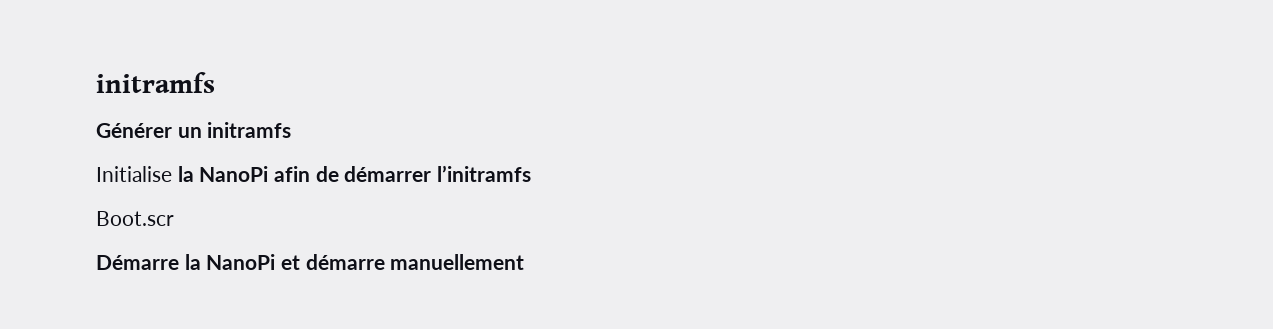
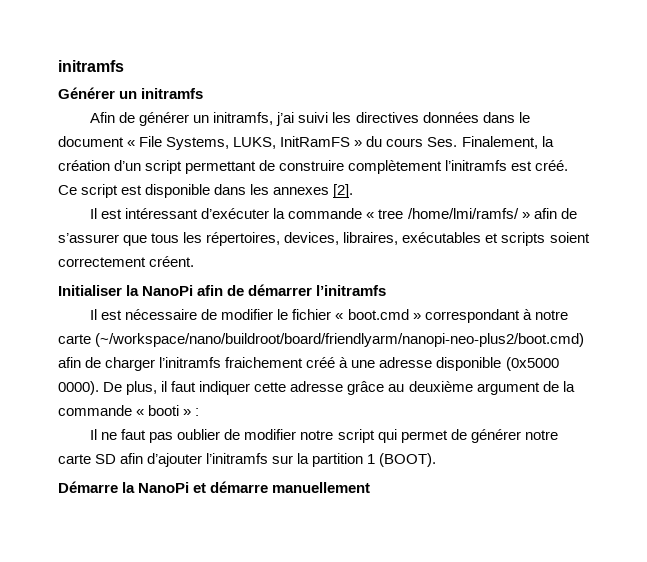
[96,166,172,182] Initialise -> [90,112,530,126] [58,136,554,150] [58,160,569,174] [58,184,354,198] [90,208,577,219] [58,232,590,246] [58,256,195,267] [58,285,122,296] Afin de générer un initramfs, j’ai suivi les directives données dans le document « File Systems, LUKS, InitRamFS » du cours Ses. Finalement, la création d’un script permettant de construire complètement l’initramfs est créé. Ce script est disponible dans les annexes [2]. // Il est intéressant d’exécuter la commande « tree /home/lmi/ramfs/ » afin de s’assurer que tous les répertoires, devices, libraires, exécutables et scripts soient correctement créent. // Initialiser
[96,211,174,226] Boot.scr -> [90,309,568,323] [58,333,585,347] [58,357,559,371] [58,381,575,395] [58,405,200,416] [90,429,558,443] [58,453,437,467] Il est nécessaire de modifier le fichier « boot.cmd » correspondant à notre carte (~/workspace/nano/buildroot/board/friendlyarm/nanopi-neo-plus2/boot.cmd) afin de charger l’initramfs fraichement créé à une adresse disponible (0x5000 0000). De plus, il faut indiquer cette adresse grâce au deuxième argument de la commande « booti » : // Il ne faut pas oublier de modifier notre script qui permet de générer notre carte SD afin d’ajouter l’initramfs sur la partition 1 (BOOT).

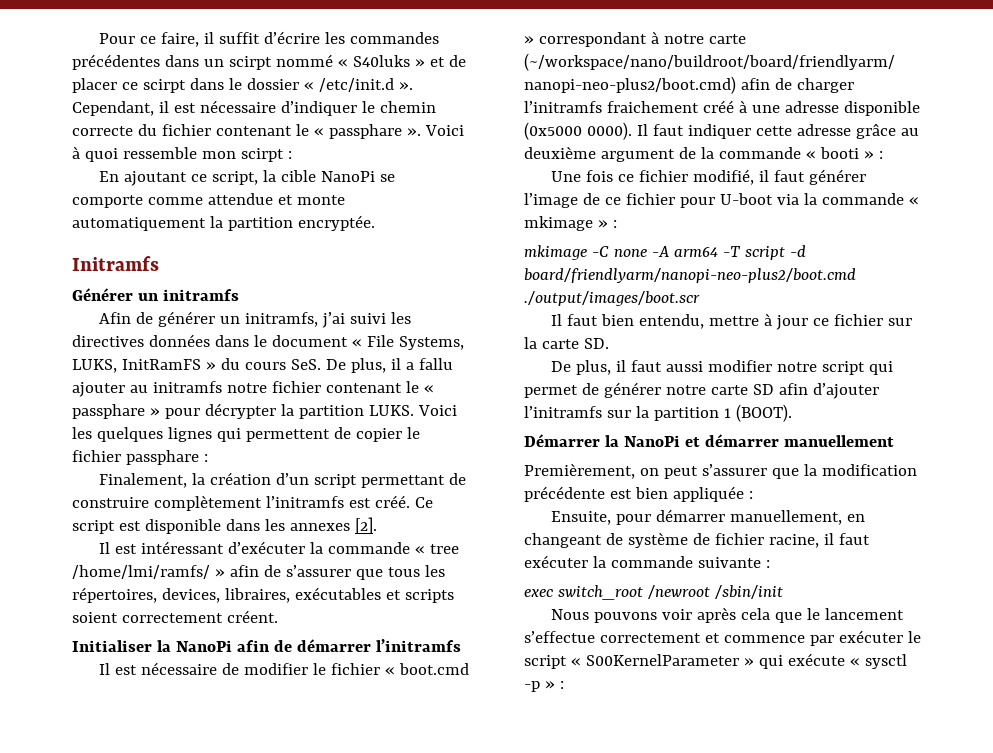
[58,60,124,72] initramfs -> [98,31,439,47] [72,54,466,70] [72,78,413,93] [72,100,436,116] [72,124,464,139] [72,146,292,162] [98,170,395,186] [72,193,345,208] [72,215,375,231] [72,256,159,271] Pour ce faire, il suffit d’écrire les commandes précédentes dans un scirpt nommé « S40luks » et de placer ce scirpt dans le dossier « /etc/init.d ». Cependant, il est nécessaire d’indiquer le chemin correcte du fichier contenant le « passphare ». Voici à quoi ressemble mon scirpt : // En ajoutant ce script, la cible NanoPi se comporte comme attendue et monte automatiquement la partition encryptée. // Initramfs
[427,137,458,147] Ses. -> [290,358,453,373] [72,381,434,397] [72,403,457,419] [72,427,420,442] [72,450,208,465] SeS. De plus, il a fallu ajouter au initramfs notre fichier contenant le « passphare » pour décrypter la partition LUKS. Voici les quelques lignes qui permettent de copier le fichier passphare : //
[103,381,168,395] De plus, il -> [636,124,648,136] Il
[90,429,241,443] Il ne faut pas oublier de -> [550,169,866,185] [524,193,919,208] [524,216,617,231] [524,245,806,260] [524,268,856,283] [524,291,700,306] [550,313,912,330] [524,337,609,349] [550,360,703,375] Une fois ce fichier modifié, il faut générer l’image de ce fichier pour U-boot via la commande « mkimage » : // mkimage -C none -A arm64 -T script -d board/friendlyarm/nanopi-neo-plus2/boot.cmd ./output/images/boot.scr // Il faut bien entendu, mettre à jour ce fichier sur la carte SD. // De plus, il faut aussi
[58,481,118,493] Démarre -> [524,434,600,447] Démarrer
[210,481,269,493] démarre -> [704,434,779,447] démarrer
(371, 487) none -> [524,463,917,479] [524,486,753,502] [550,509,865,525] [524,532,870,548] [524,555,770,568] [524,585,783,600] [550,607,904,623] [524,630,921,646] [524,653,907,669] [524,681,564,692] // Premièrement, on peut s’assurer que la modification précédente est bien appliquée : // Ensuite, pour démarrer manuellement, en changeant de système de fichier racine, il faut exécuter la commande suivante : // exec switch_root /newroot /sbin/init // Nous pouvons voir après cela que le lancement s’effectue correctement et commence par exécuter le script « S00KernelParameter » qui exécute « sysctl -p » :

